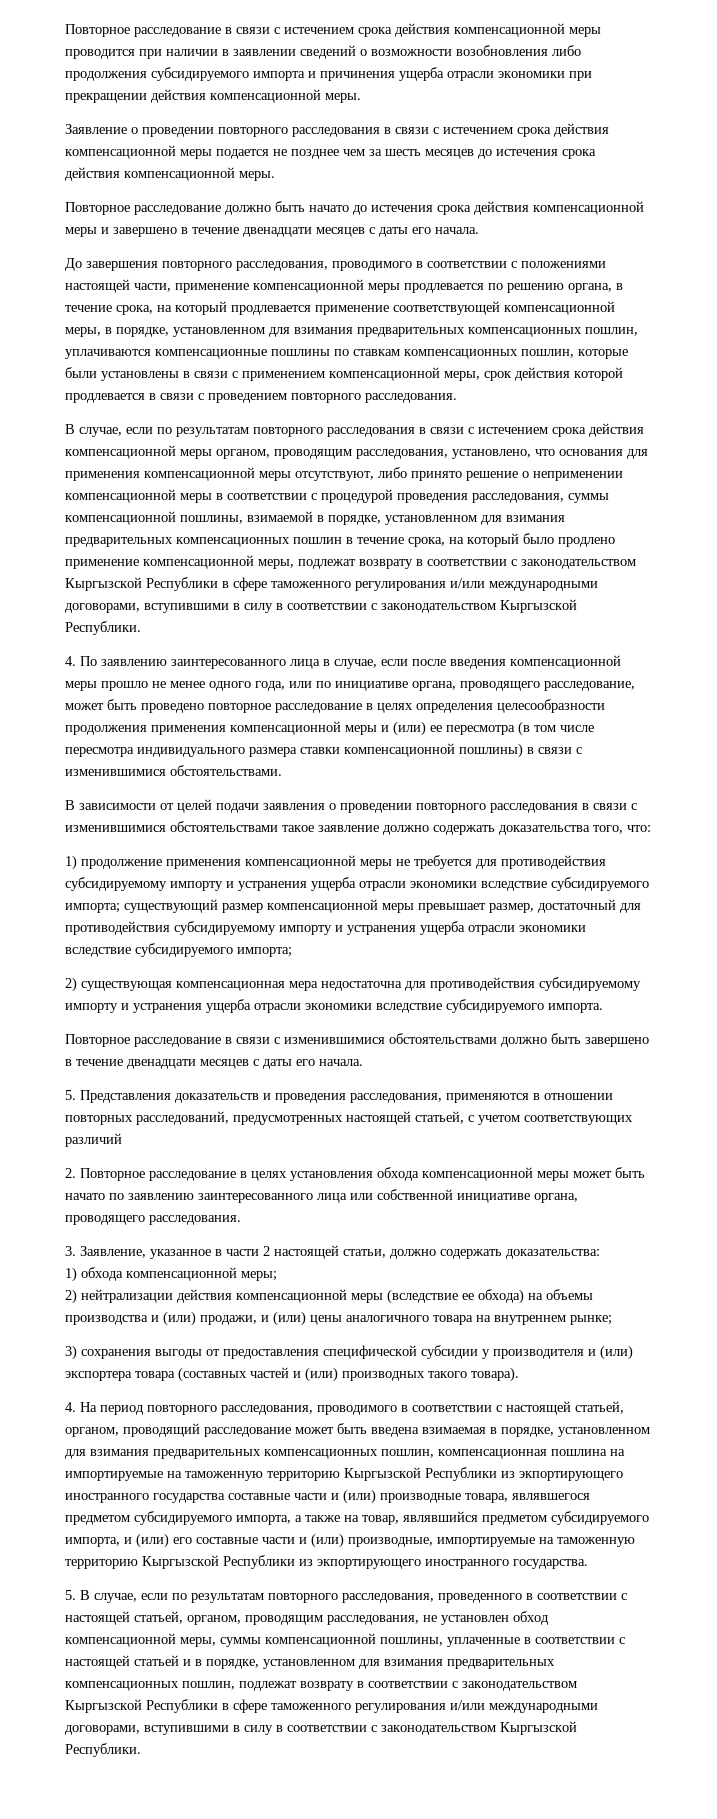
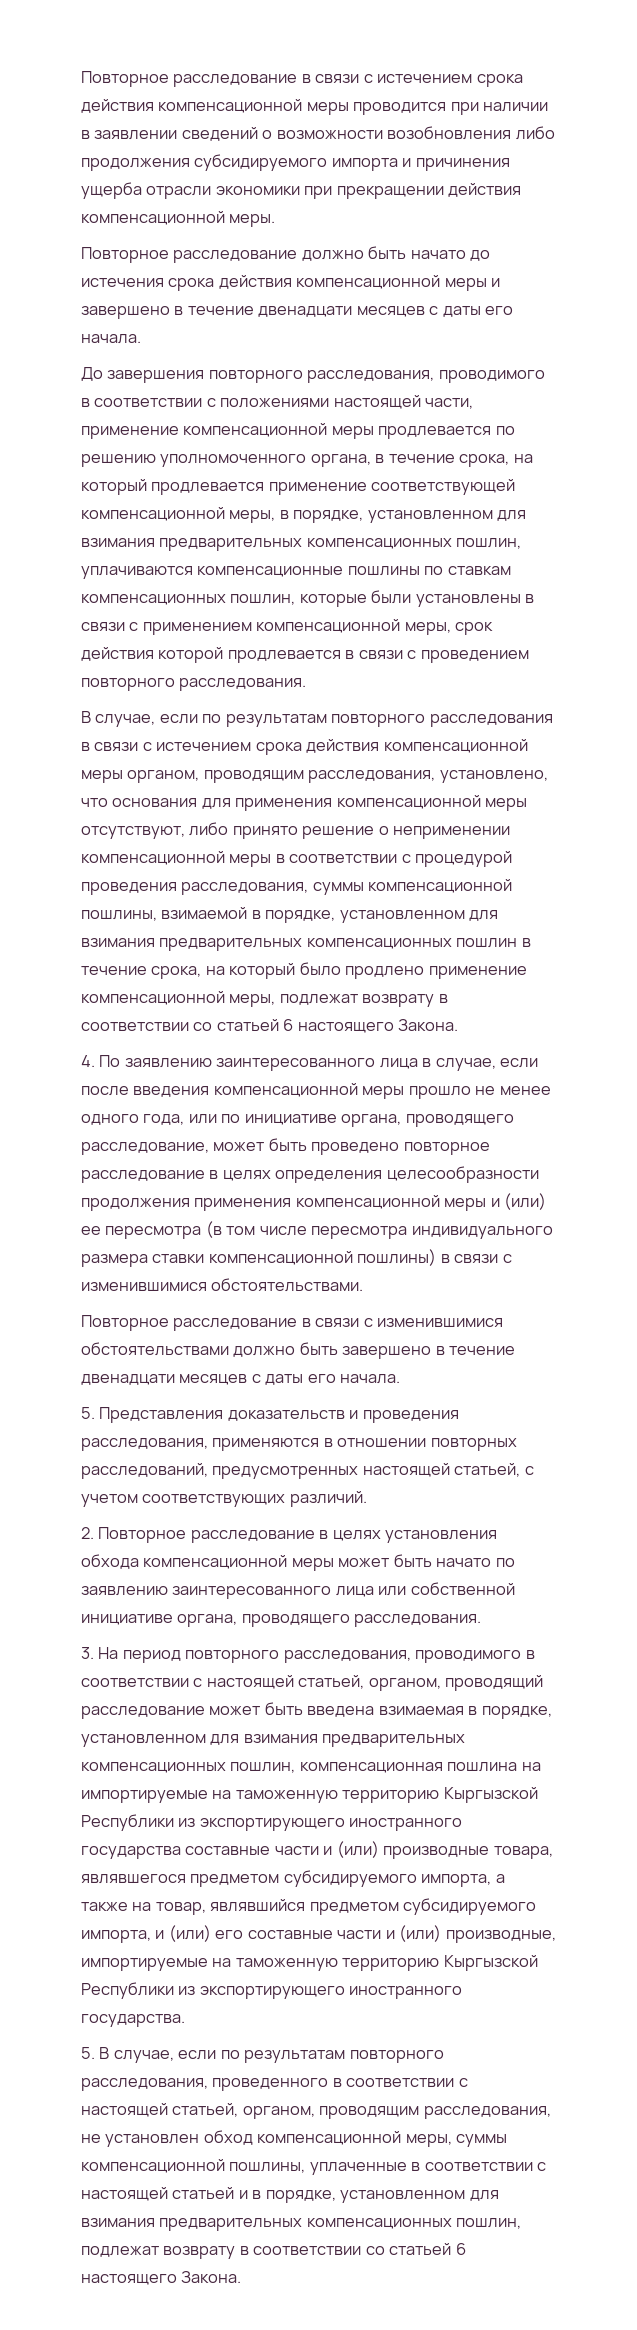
[65,123,609,137] [65,145,596,159] [65,167,275,181] // Заявление о проведении повторного расследования в связи с истечением срока действия компенсационной меры подается не позднее чем за шесть месяцев до истечения срока действия компенсационной меры. -> (276, 220) none
(564, 288) none -> [160,454,307,467] уполномоченного
[511,559,636,569] [65,577,598,591] [65,599,577,613] [65,621,141,635] с законодательством Кыргызской Республики в сфере таможенного регулирования и/или международными договорами, вступившими в силу в соответствии с законодательством Кыргызской Республики. -> [193,1019,459,1033] со статьей 6 настоящего Закона.
[65,799,637,813] [65,821,651,835] [65,855,606,870] [65,877,649,891] [65,899,641,913] [65,921,586,935] [65,943,292,957] [65,977,641,992] [65,999,603,1013] // В зависимости от целей подачи заявления о проведении повторного расследования в связи с изменившимися обстоятельствами такое заявление должно содержать доказательства того, что: // 1) продолжение применения компенсационной меры не требуется для противодействия субсидируемому импорту и устранения ущерба отрасли экономики вследствие субсидируемого импорта; существующий размер компенсационной меры превышает размер, достаточный для противодействия субсидируемому импорту и устранения ущерба отрасли экономики вследствие субсидируемого импорта; // 2) существующая компенсационная мера недостаточна для противодействия субсидируемому импорту и устранения ущерба отрасли экономики вследствие субсидируемого импорта. -> (364, 1285) none
[65,1133,122,1147] различий -> [289,1491,367,1507] различий.
[80,1245,600,1259] [65,1267,277,1282] [65,1289,593,1304] [65,1311,612,1326] [65,1345,633,1360] [65,1367,519,1382] [65,1402,76,1412] Заявление, указанное в части 2 настоящей статьи, должно содержать доказательства: // 1) обхода компенсационной меры; // 2) нейтрализации действия компенсационной меры (вследствие ее обхода) на объемы производства и (или) продажи, и (или) цены аналогичного товара на внутреннем рынке; // 3) сохранения выгоды от предоставления специфической субсидии у производителя и (или) экспортера товара (составных частей и (или) производных такого товара). // 4. -> (94, 1653) none
[519,1471,623,1481] экпортирующего -> [199,1818,345,1831] экспортирующего
[317,1559,421,1569] экпортирующего -> [199,1986,345,1999] экспортирующего
[452,1681,577,1691] [65,1699,598,1713] [65,1721,577,1735] [65,1743,141,1757] с законодательством Кыргызской Республики в сфере таможенного регулирования и/или международными договорами, вступившими в силу в соответствии с законодательством Кыргызской Республики. -> [365,2243,466,2255] [81,2271,242,2285] со статьей 6 настоящего Закона.

